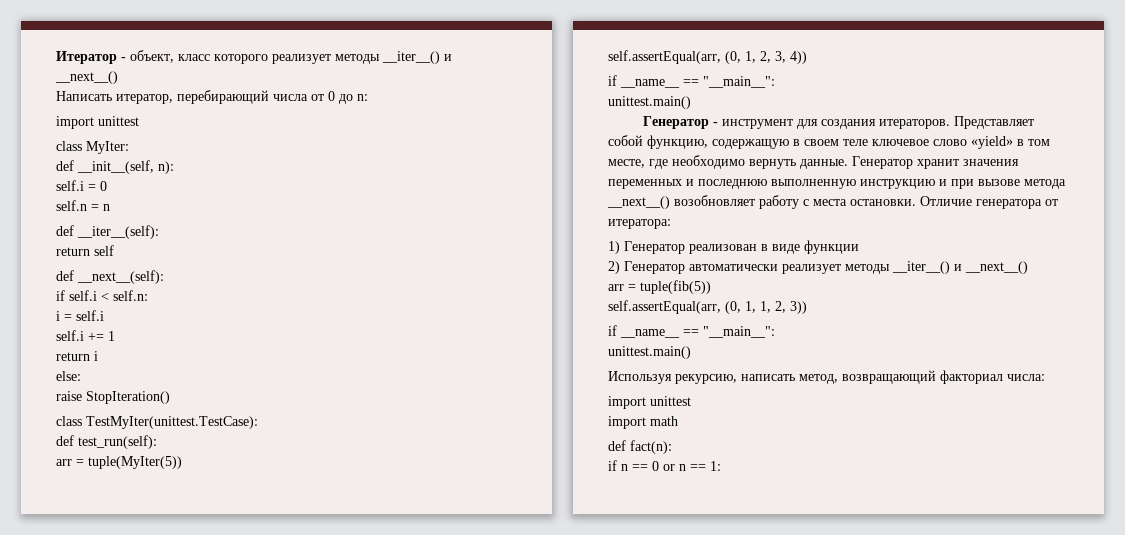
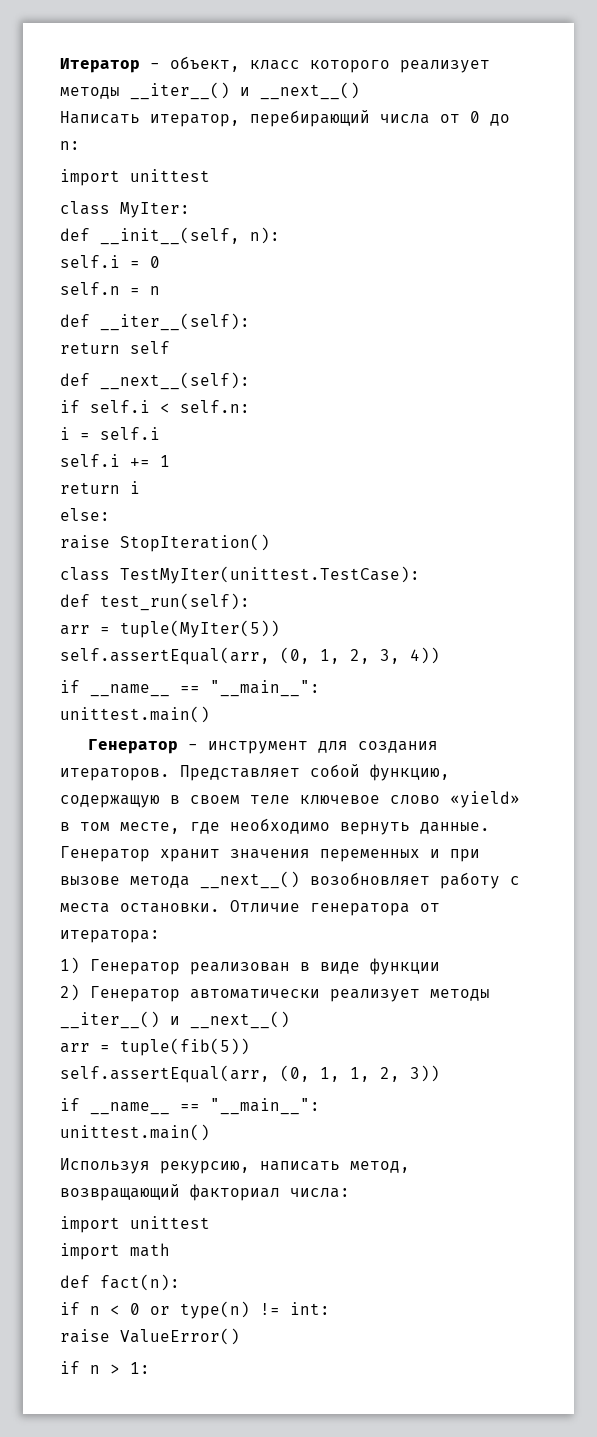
[698,179,947,189] последнюю выполненную инструкцию и -> (440, 853) none
[632,464,648,471] == -> [110,1305,120,1315] <
[679,464,706,471] n == -> [180,1301,330,1319] [60,1328,240,1345] [60,1361,120,1374] type(n) != int: // raise ValueError() // if n >

